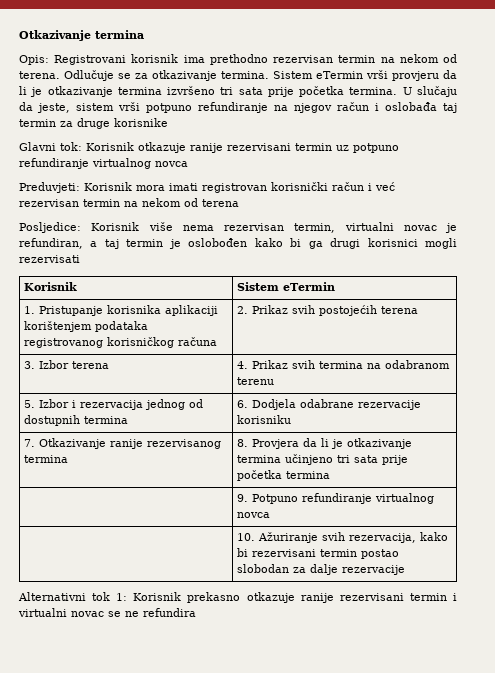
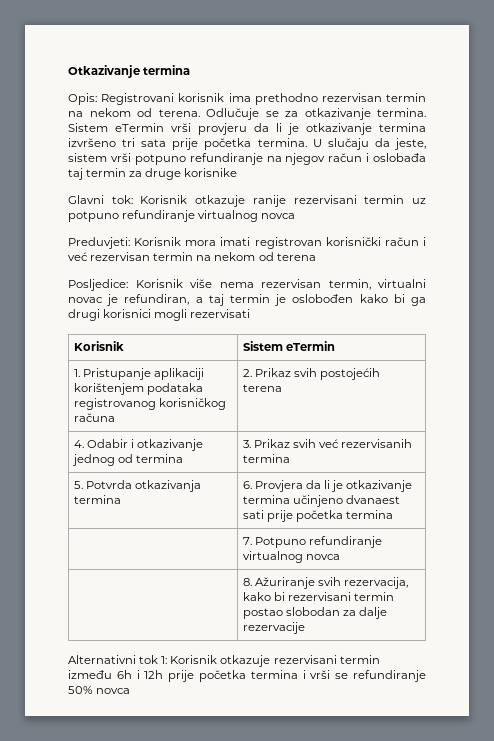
[106,305,161,314] korisnika -> (151, 374) none
[23,360,109,369] [236,360,450,369] [236,377,274,385] [23,399,203,410] [23,415,128,426] [236,399,421,410] [236,415,291,424] [23,438,221,449] [23,455,68,463] [236,439,248,447] 3. Izbor terena | 4. Prikaz svih termina na odabranom terenu // 5. Izbor i rezervacija jednog od dostupnih termina | 6. Dodjela odabrane rezervacije korisniku // 7. Otkazivanje ranije rezervisanog termina | 8. -> [73,439,204,451] [71,454,183,466] [242,439,413,448] [242,454,290,463] [73,480,201,492] [73,495,121,504] [242,481,252,489] 4. Odabir i otkazivanje jednog od termina | 3. Prikaz svih već rezervisanih termina // 5. Potvrda otkazivanja termina | 6.
[336,455,378,463] tri sata -> [345,495,400,504] [242,510,264,519] dvanaest sati
[236,494,248,502] 9. -> [242,537,252,545] 7.
[236,533,255,541] 10. -> [242,578,252,586] 8.
[187,592,457,603] [18,608,196,617] prekasno otkazuje ranije rezervisani termin i virtualni novac se ne refundira -> [220,655,380,667] [68,670,427,682] [68,686,131,694] otkazuje rezervisani termin između 6h i 12h prije početka termina i vrši se refundiranje 50% novca

